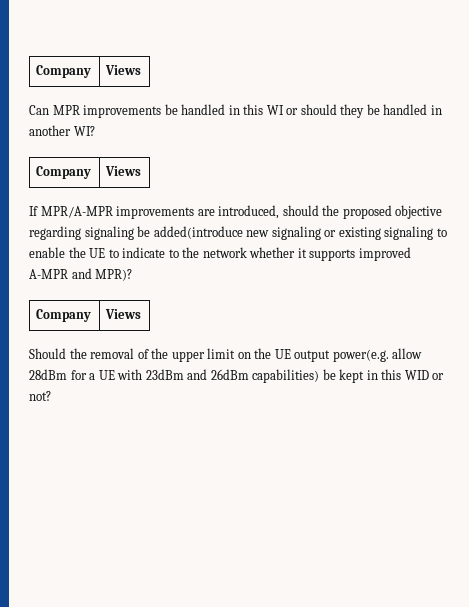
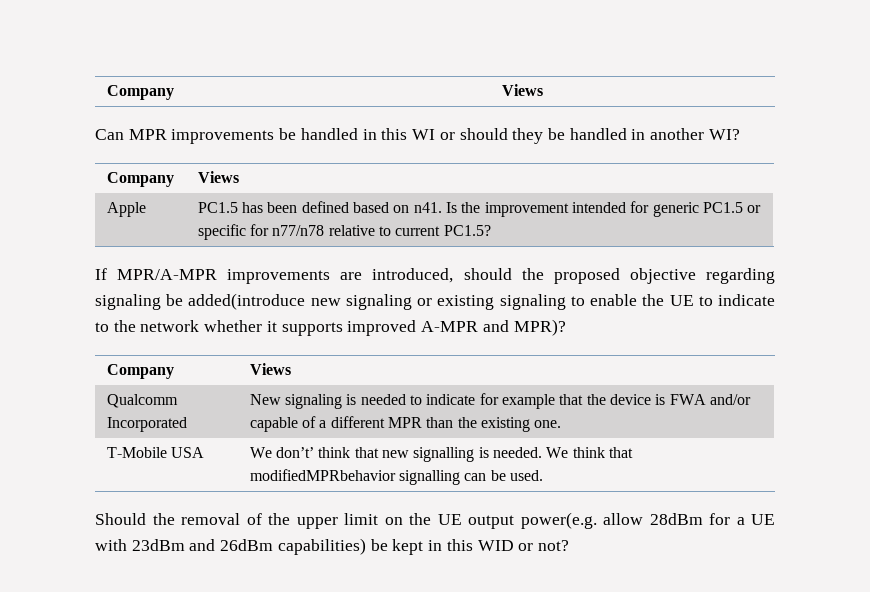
(142, 171) none -> [106,202,146,217] [197,201,762,217] [197,224,491,240] // Apple | PC1.5 has been defined based on n41. Is the improvement intended for generic PC1.5 or specific for n77/n78 relative to current PC1.5?
(142, 314) none -> [106,394,178,408] [106,417,187,432] [249,393,751,409] [249,416,562,432] [106,447,204,458] [249,447,633,462] [249,469,543,485] // Qualcomm Incorporated | New signaling is needed to indicate for example that the device is FWA and/or capable of a different MPR than the existing one. // T-Mobile USA | We don’t’ think that new signalling is needed. We think that modifiedMPRbehavior signalling can be used.

